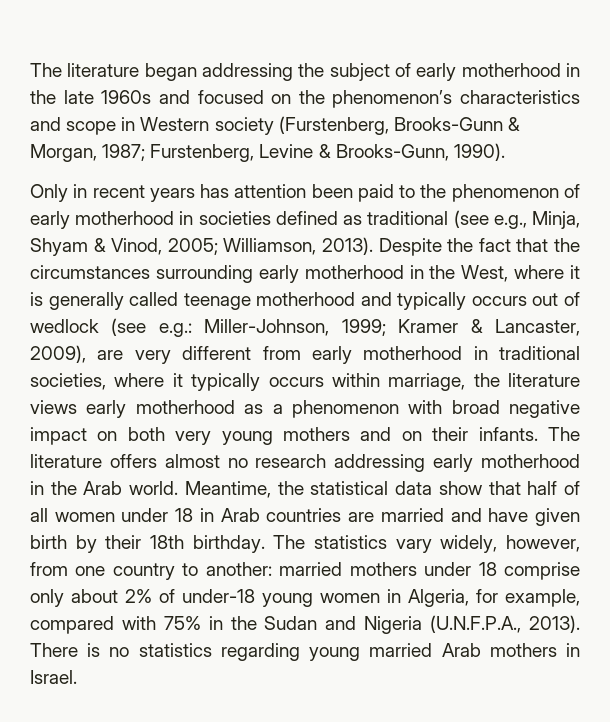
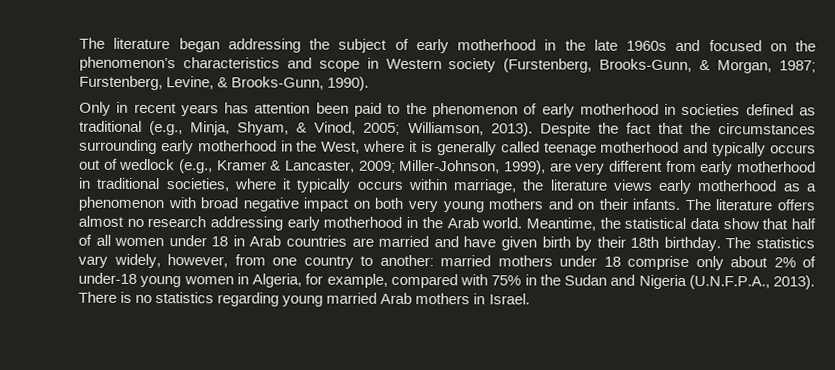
[393,117,503,131] Brooks-Gunn -> [599,58,693,73] Brooks-Gunn,
[259,144,314,158] Levine -> [166,76,215,90] Levine,
[453,210,580,229] [30,238,88,256] (see e.g., Minja, Shyam -> [149,121,290,136] (e.g., Minja, Shyam,
[111,318,581,337] [30,345,86,363] (see e.g.: Miller-Johnson, 1999; Kramer & Lancaster, 2009), -> [179,159,546,175] (e.g., Kramer & Lancaster, 2009; Miller-Johnson, 1999),

